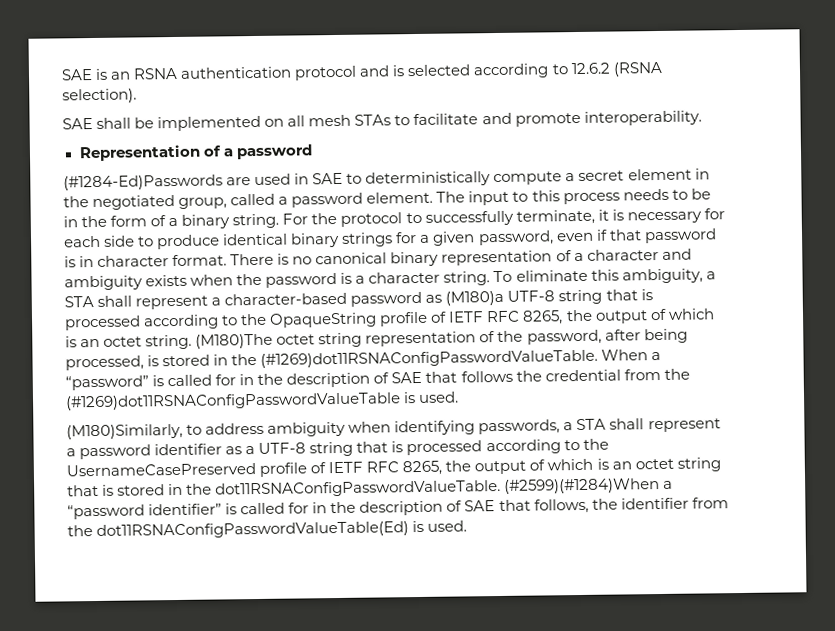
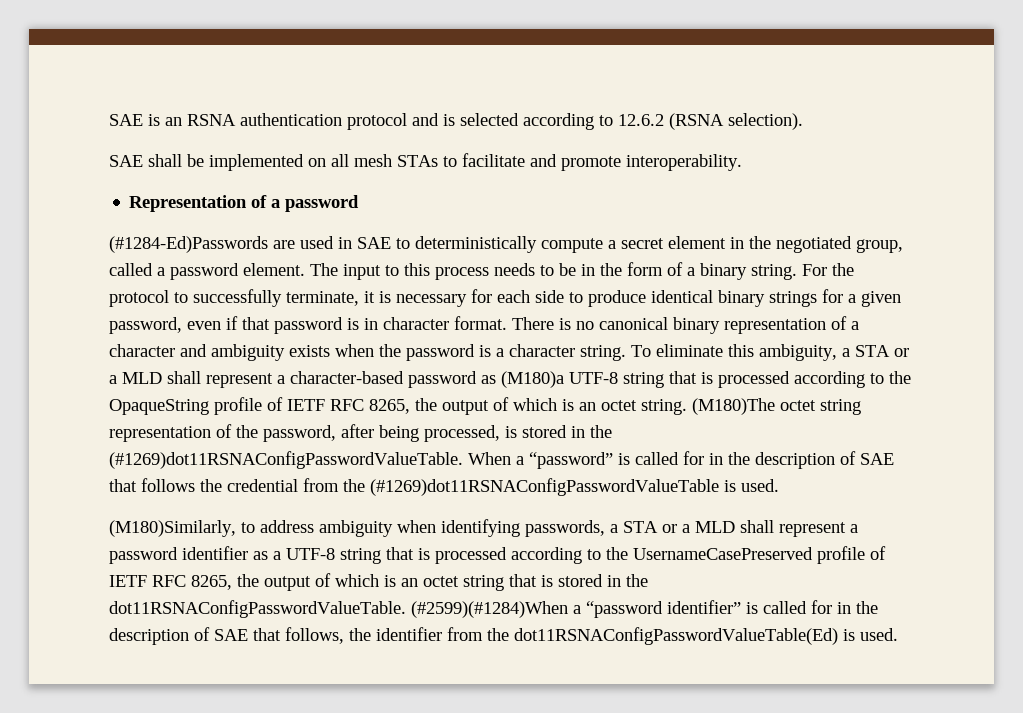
(94, 302) none -> [894,348,909,357] [109,372,162,384] or a MLD
(607, 424) none -> [662,521,735,533] or a MLD

